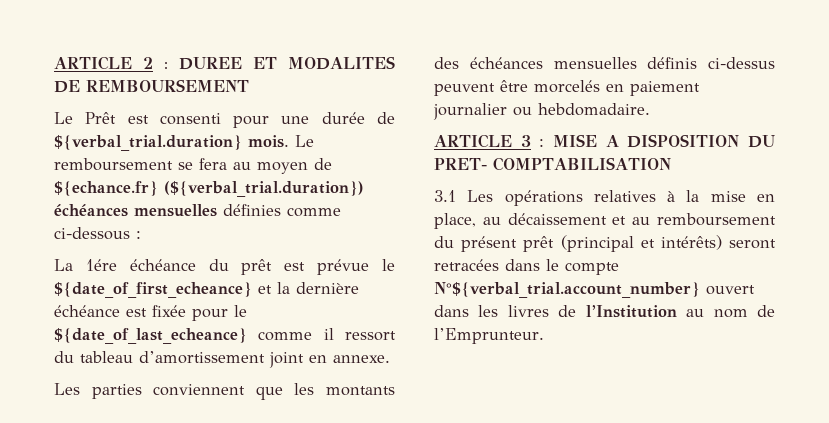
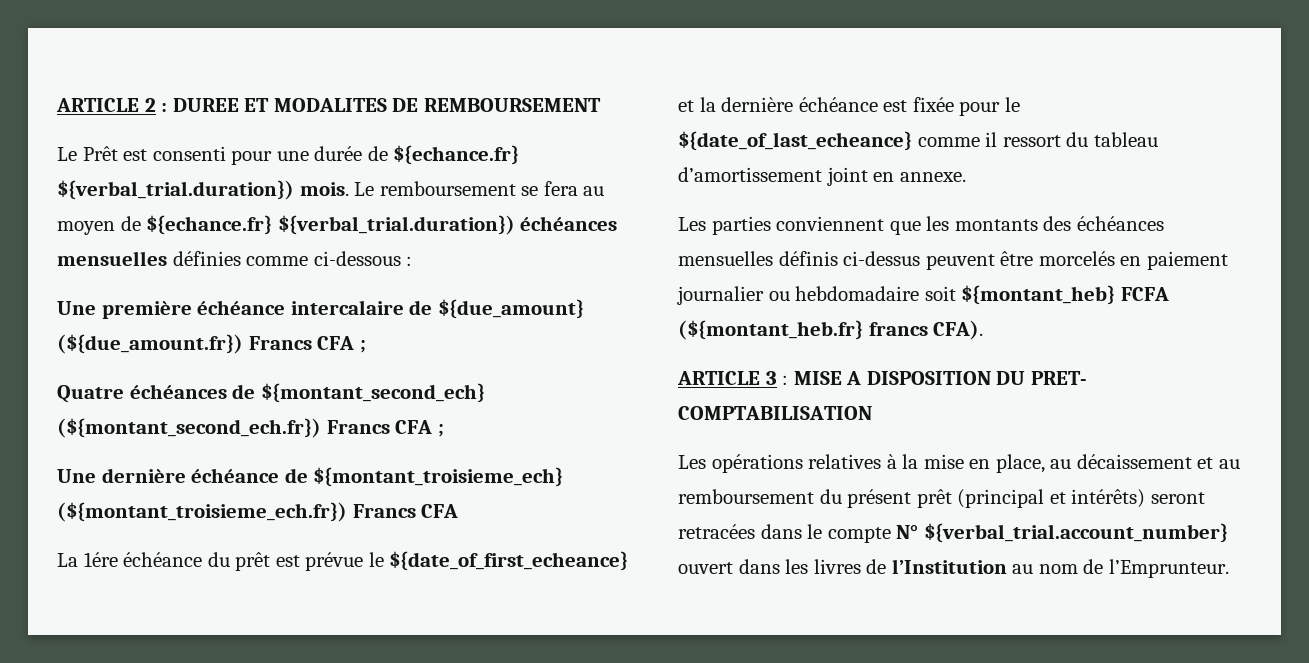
[54,135,242,151] ${verbal_trial.duration} -> [393,145,520,165] [57,180,294,200] ${echance.fr} ${verbal_trial.duration})
[164,181,364,197] (${verbal_trial.duration}) -> [277,215,515,235] ${verbal_trial.duration})
(141, 235) none -> [57,299,584,319] [57,334,366,354] [57,383,485,403] [57,418,444,438] [57,467,564,487] [57,502,459,522] // Une première échéance intercalaire de ${due_amount} (${due_amount.fr}) Francs CFA ; // Quatre échéances de ${montant_second_ech} (${montant_second_ech.fr}) Francs CFA ; // Une dernière échéance de ${montant_troisieme_ech} (${montant_troisieme_ech.fr}) Francs CFA
[538,103,650,116] hebdomadaire. -> [795,285,1169,305] [678,320,984,340] hebdomadaire soit ${montant_heb} FCFA (${montant_heb.fr} francs CFA).
[434,190,456,202] 3.1 -> (872, 413) none
[434,282,700,298] N°${verbal_trial.account_number} -> [896,523,1228,543] N° ${verbal_trial.account_number}

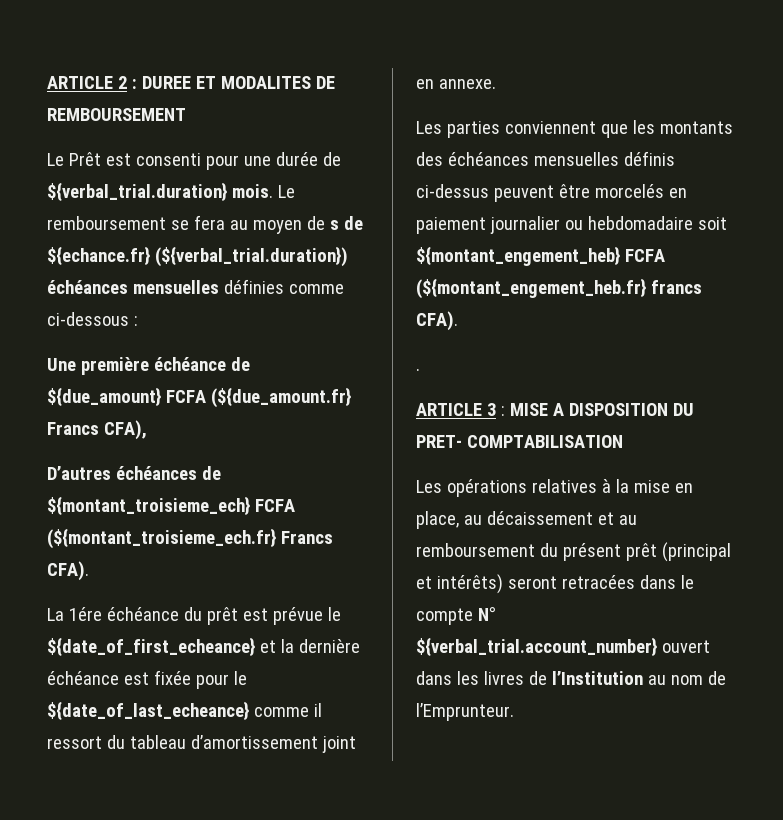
[393,145,520,165] [57,180,294,200] ${echance.fr} ${verbal_trial.duration}) -> [47,182,227,201] ${verbal_trial.duration}
[146,215,515,235] ${echance.fr} ${verbal_trial.duration}) -> [329,216,363,230] [47,246,348,267] s de ${echance.fr} (${verbal_trial.duration})
[290,300,404,315] intercalaire -> (226, 364) none
[57,334,366,354] [57,383,485,403] [57,418,444,438] [57,467,564,487] [57,502,459,522] (${due_amount.fr}) Francs CFA ; // Quatre échéances de ${montant_second_ech} (${montant_second_ech.fr}) Francs CFA ; // Une dernière échéance de ${montant_troisieme_ech} (${montant_troisieme_ech.fr}) Francs CFA -> [165,387,351,408] [47,420,147,440] [47,466,221,480] [47,496,295,515] [47,528,333,549] [47,561,89,581] FCFA (${due_amount.fr} Francs CFA), // D’autres échéances de ${montant_troisieme_ech} FCFA (${montant_troisieme_ech.fr} Francs CFA).
[961,285,1169,305] [678,320,863,340] ${montant_heb} FCFA (${montant_heb.fr} -> [416,246,665,266] [416,278,646,299] ${montant_engement_heb} FCFA (${montant_engement_heb.fr}
(984, 330) none -> [416,368,420,371] // .

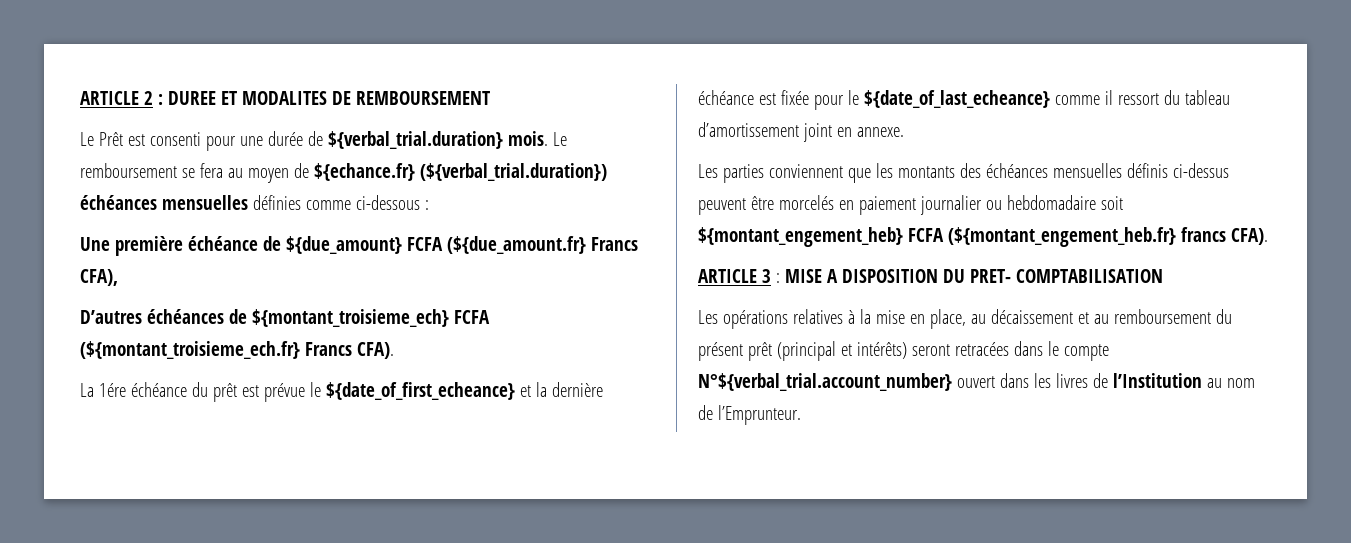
[329,216,363,230] s de -> (309, 170) none
[416,368,420,371] // . -> (1268, 236) none
[477,607,496,621] [416,637,657,656] N° ${verbal_trial.account_number} -> [698,373,952,391] N°${verbal_trial.account_number}

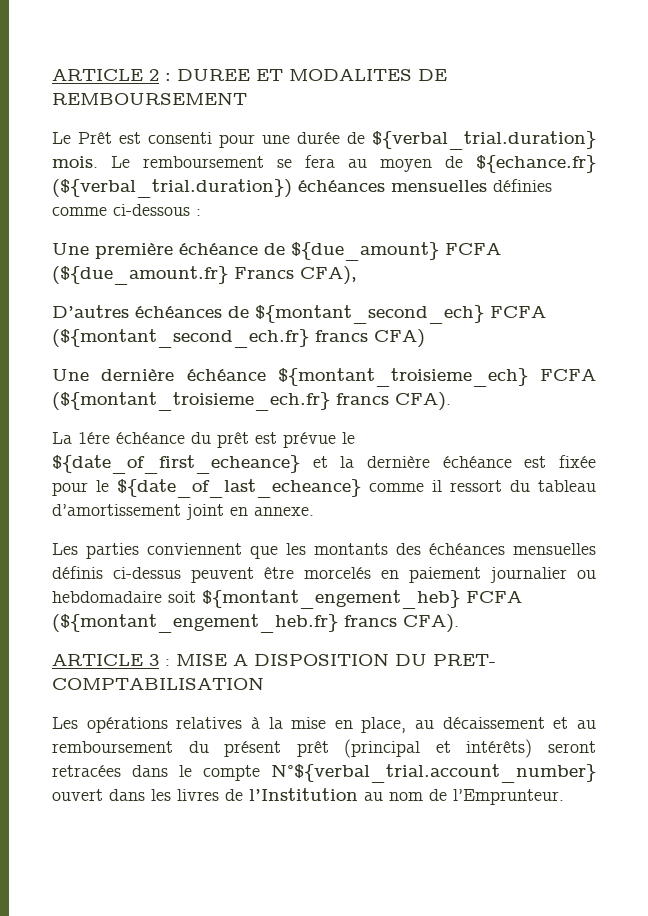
(247, 316) none -> [255,305,546,324] [52,329,425,348] [52,369,266,381] ${montant_second_ech} FCFA (${montant_second_ech.fr} francs CFA) // Une dernière échéance
[304,342,352,356] Francs -> [336,393,389,405] francs

